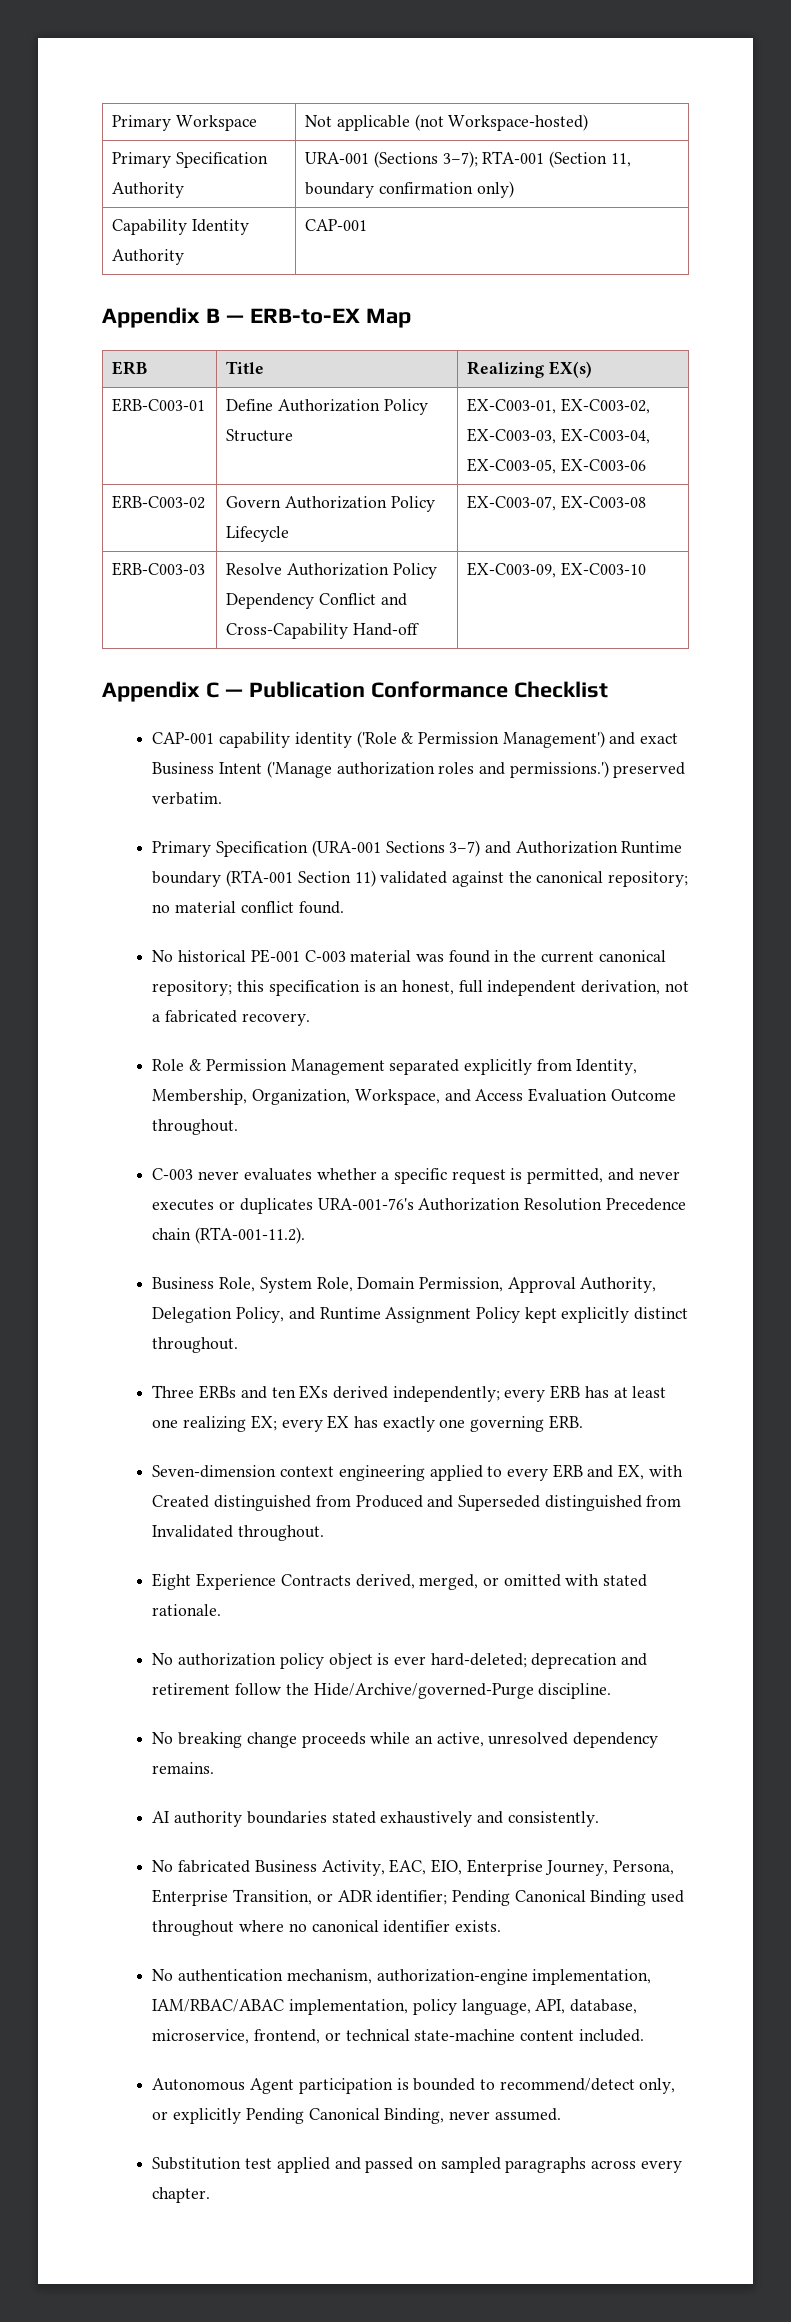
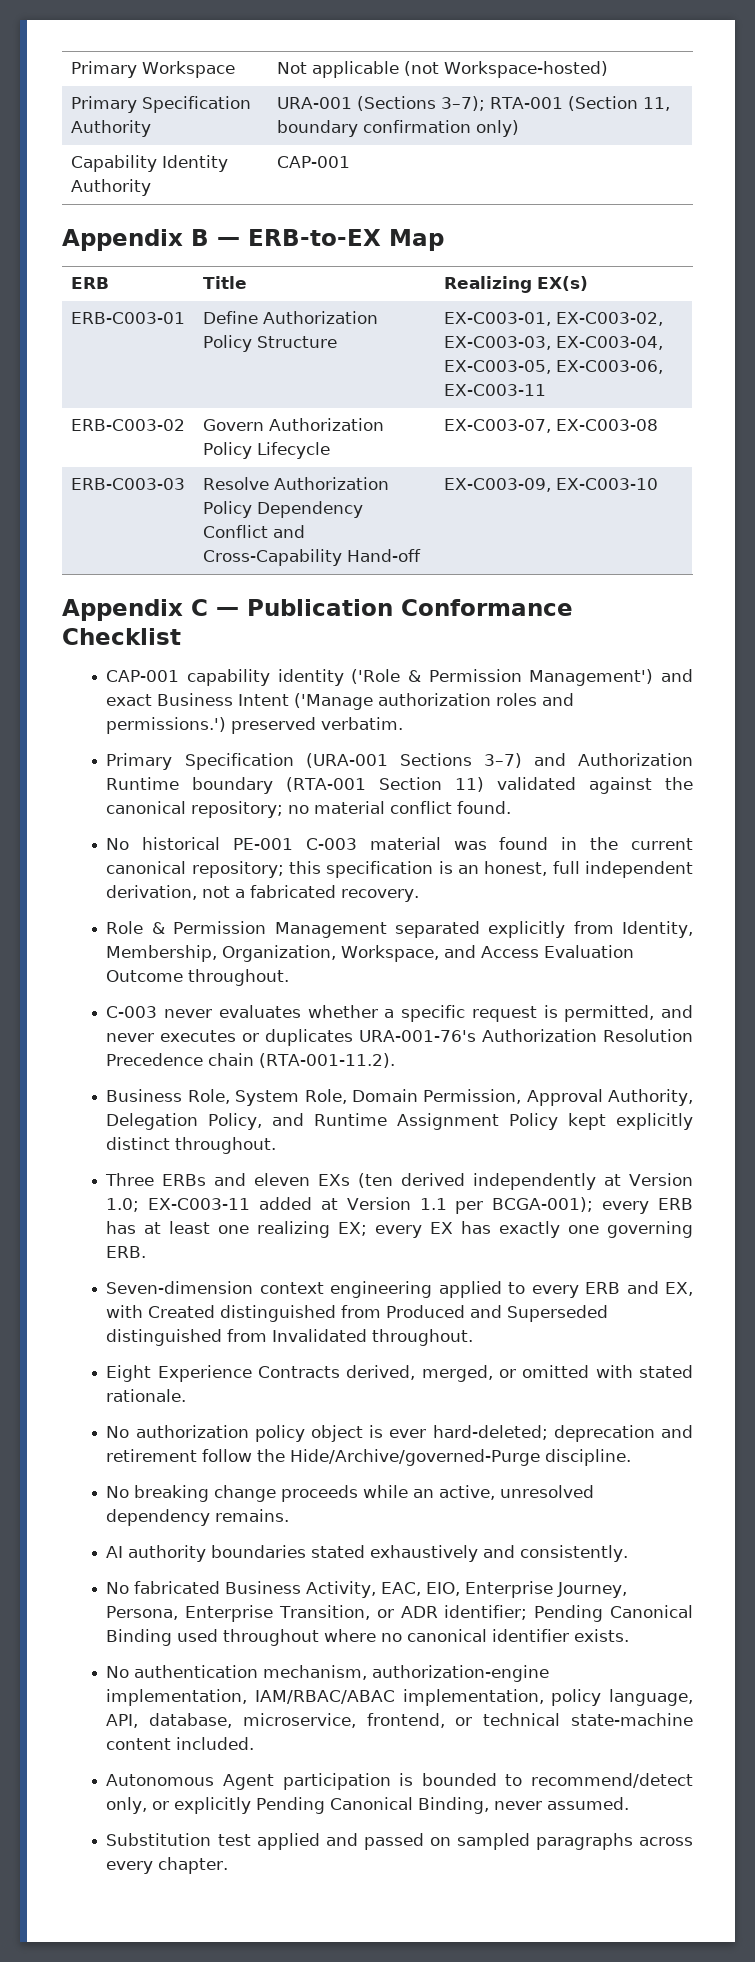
[560,458,646,472] EX-C003-06 -> [555,360,663,374] [443,384,546,396] EX-C003-06, EX-C003-11
[271,1385,500,1402] ten EXs derived independently; -> [254,1173,694,1190] [106,1197,594,1214] eleven EXs (ten derived independently at Version 1.0; EX-C003-11 added at Version 1.1 per BCGA-001);

